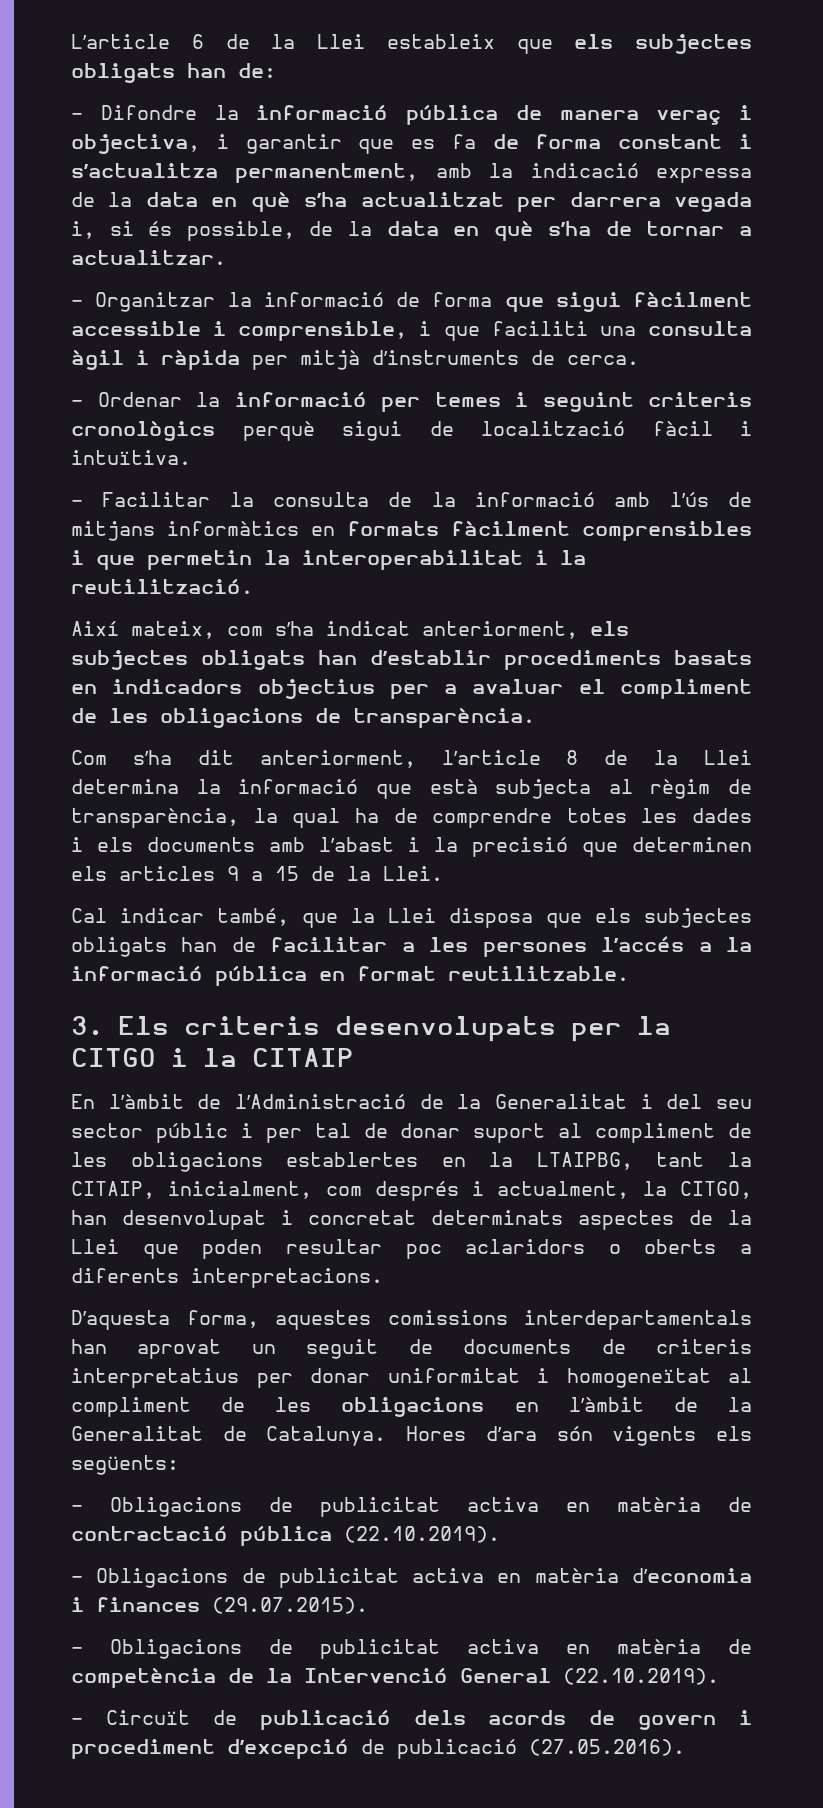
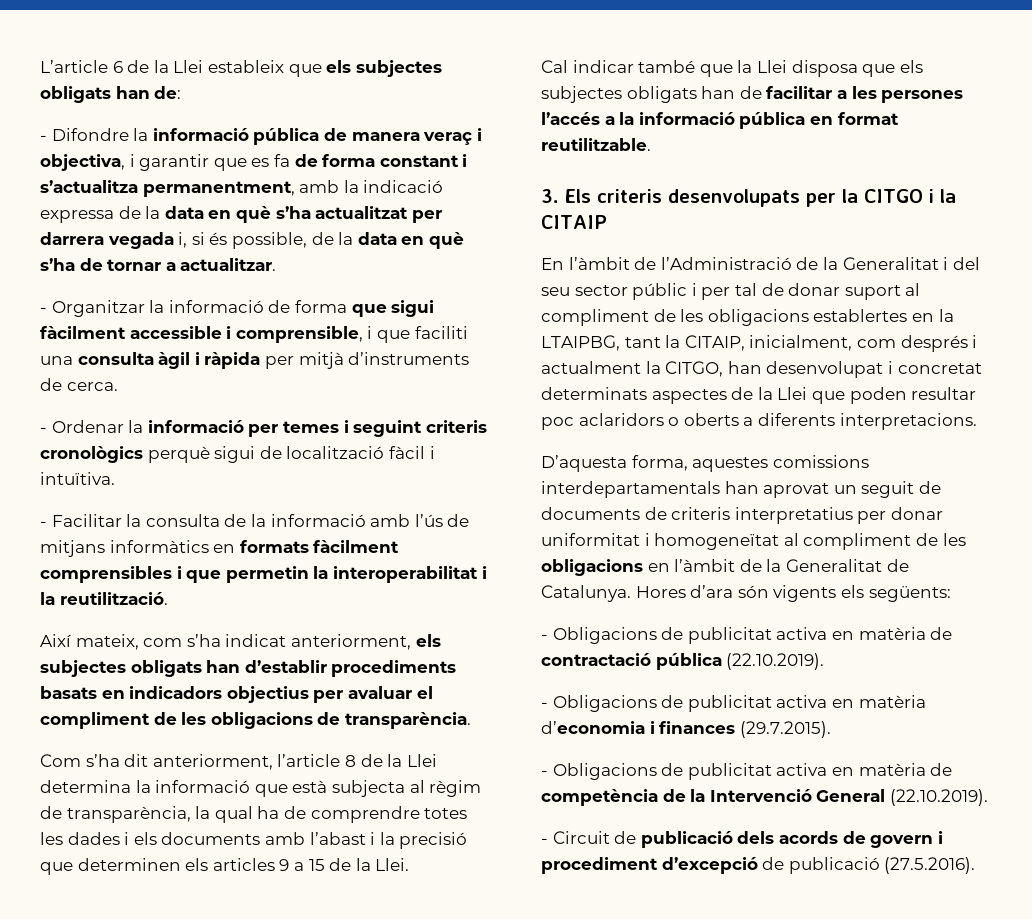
[444,684,458,694] a -> (344, 696) none
[217,908,289,926] també, -> [638,60,696,73] també
[497,1181,630,1199] actualment, -> [541,361,641,374] actualment
[212,1597,368,1614] (29.07.2015). -> [739,721,831,738] (29.7.2015).
[105,1710,190,1725] Circuït -> [552,831,610,844] Circuit
[529,1739,685,1756] (27.05.2016). -> [884,857,976,874] (27.5.2016).

